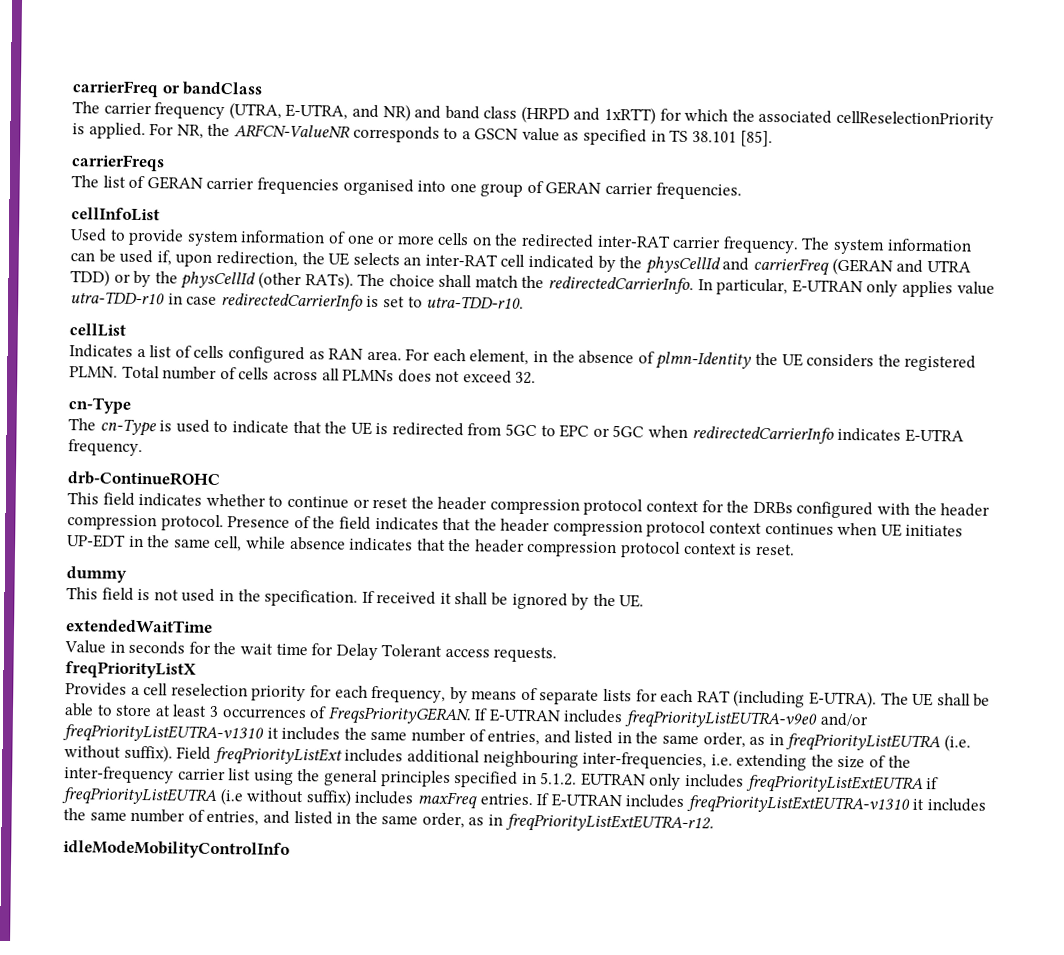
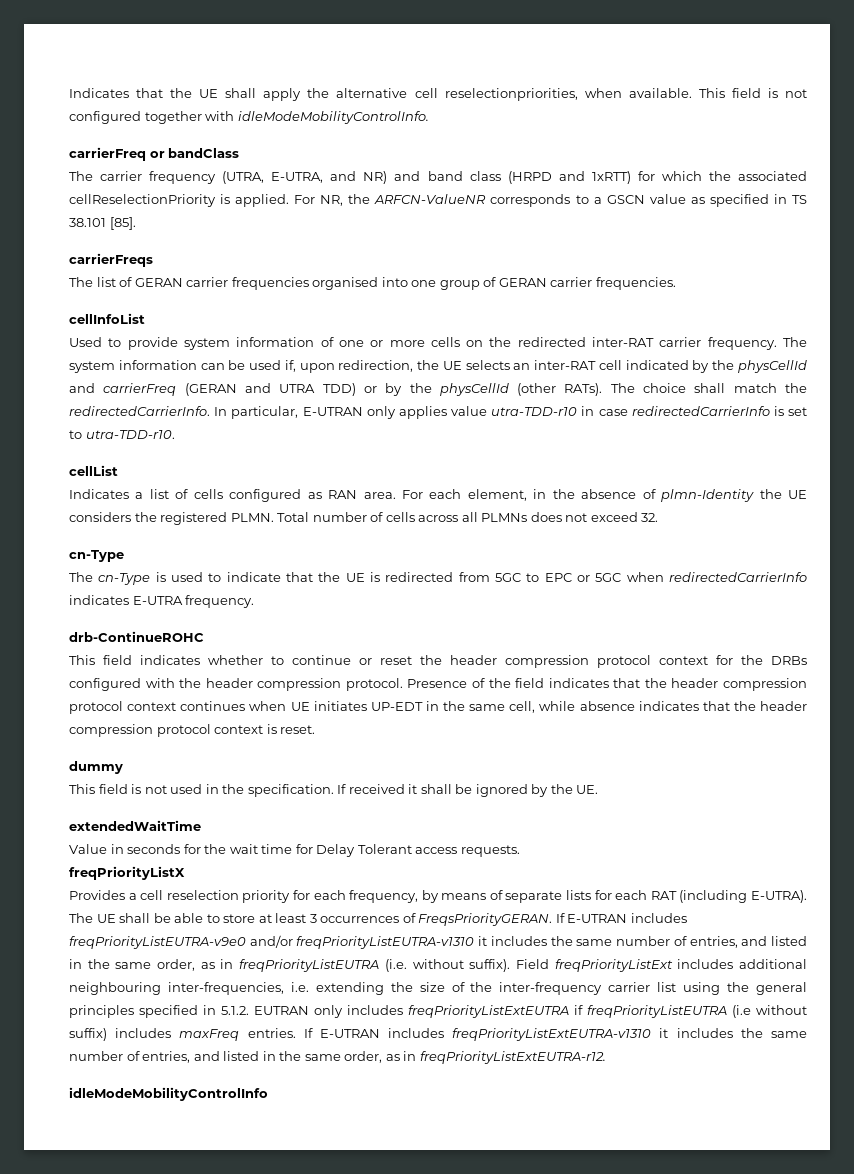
(72, 89) none -> [69,88,808,101] [69,111,429,124] Indicates that the UE shall apply the alternative cell reselectionpriorities, when available. This field is not configured together with idleModeMobilityControlInfo. //

